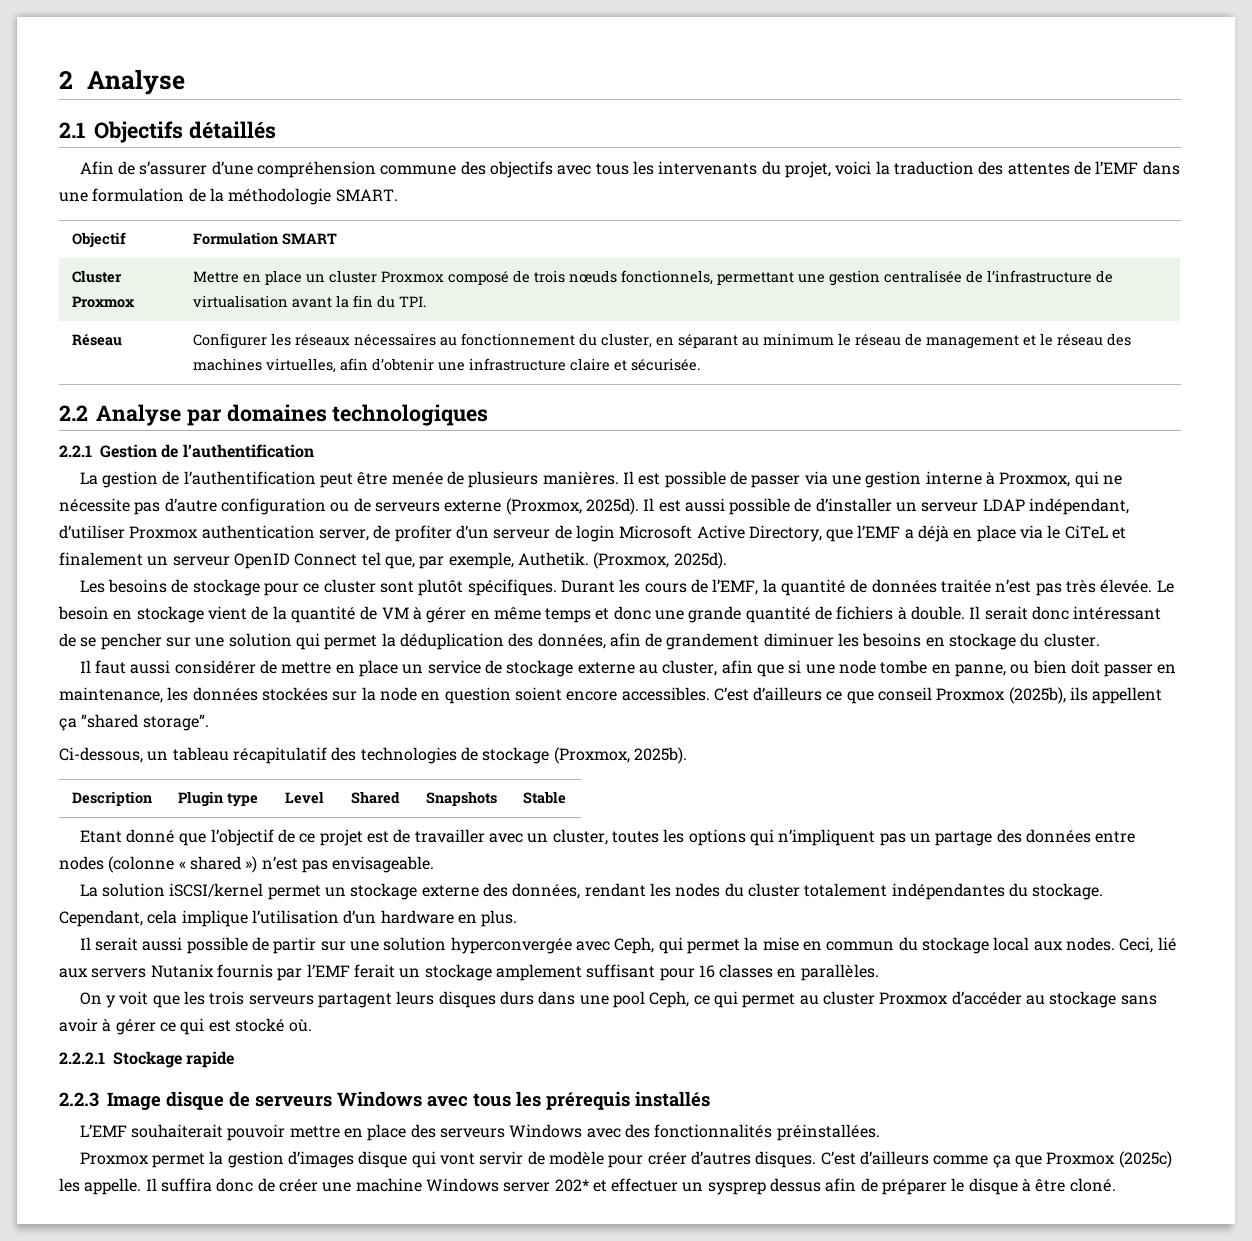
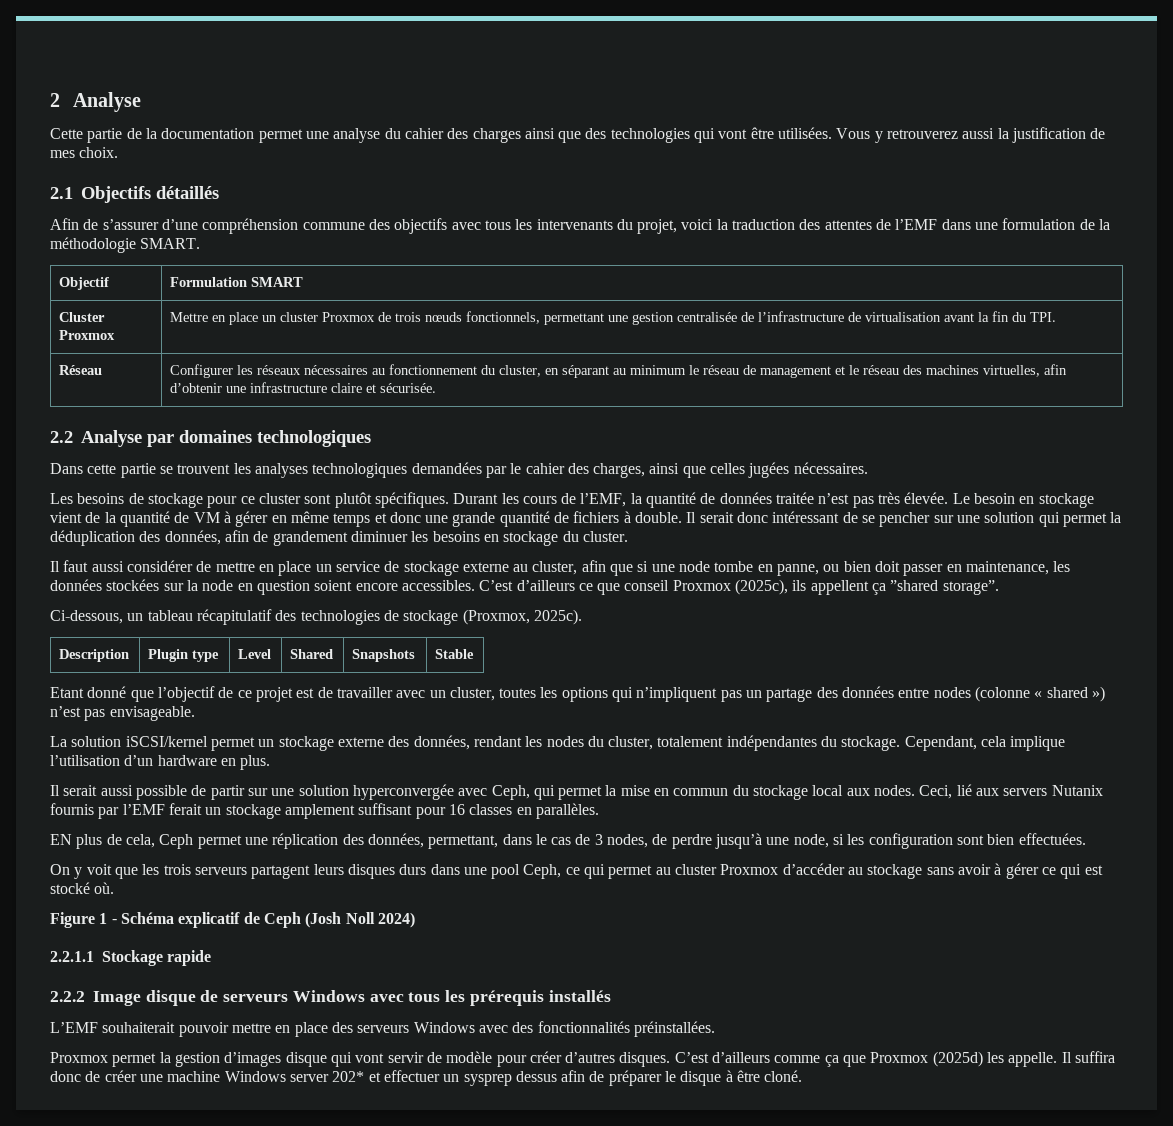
(185, 82) none -> [50,127,1106,143] [50,147,119,158] // Cette partie de la documentation permet une analyse du cahier des charges ainsi que des technologies qui vont être utilisées. Vous y retrouverez aussi la justification de mes choix.
[447,271,509,285] composé -> (376, 317) none
[59,444,314,458] [79,471,1122,488] [59,498,1130,515] [59,525,1127,542] [59,552,727,569] 2.2.1 Gestion de l’authentification // La gestion de l’authentification peut être menée de plusieurs manières. Il est possible de passer via une gestion interne à Proxmox, qui ne nécessite pas d’autre configuration ou de serveurs externe (Proxmox, 2025d). Il est aussi possible de d’installer un serveur LDAP indépendant, d’utiliser Proxmox authentication server, de profiter d’un serveur de login Microsoft Active Directory, que l’EMF a déjà en place via le CiTeL et finalement un serveur OpenID Connect tel que, par exemple, Authetik. (Proxmox, 2025d). -> [50,462,868,478] Dans cette partie se trouvent les analyses technologiques demandées par le cahier des charges, ainsi que celles jugées nécessaires.
[1008,687,1066,704] (2025b), -> [735,579,789,595] (2025c),
[633,747,687,764] 2025b). -> [533,609,582,625] 2025c).
[747,883,800,897] cluster -> [608,736,654,750] cluster,
(879, 972) none -> [50,833,1086,849] // EN plus de cela, Ceph permet une réplication des données, permettant, dans le cas de 3 nodes, de perdre jusqu’à une node, si les configuration sont bien effectuées.
[59,1052,105,1064] 2.2.2.1 -> [50,912,415,928] [50,951,94,962] Figure 1 - Schéma explicatif de Ceph (Josh Noll 2024) // 2.2.1.1
[59,1092,99,1107] 2.2.3 -> [50,991,85,1002] 2.2.2
[1118,1151,1172,1168] (2025c) -> [932,1051,983,1067] (2025d)

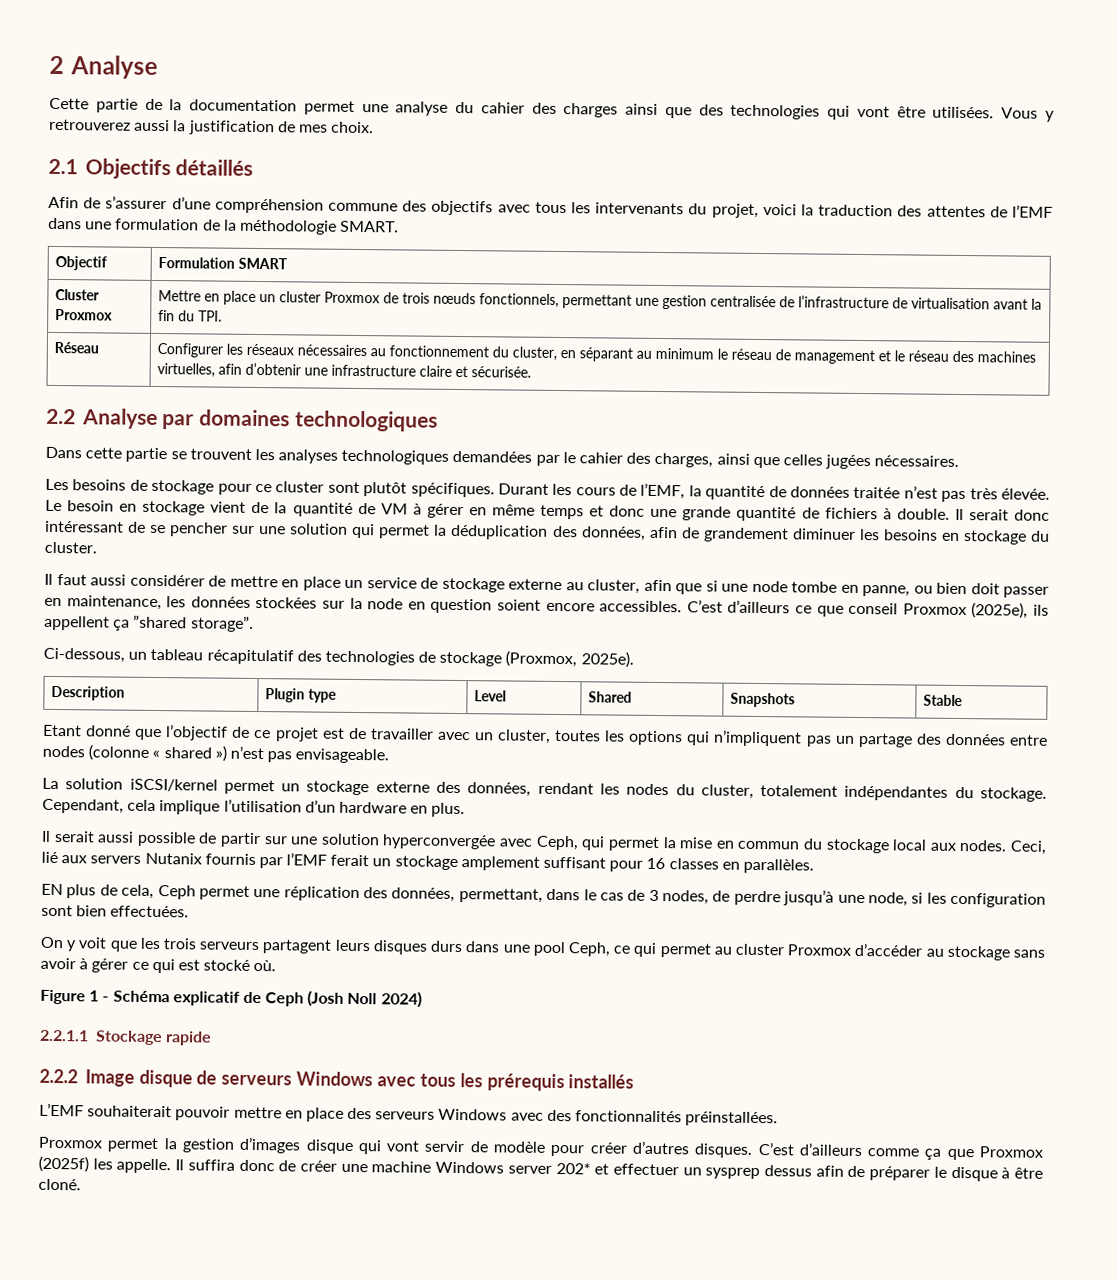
[735,579,789,595] (2025c), -> [971,602,1029,619] (2025e),
[533,609,582,625] 2025c). -> [580,651,634,668] 2025e).
[932,1051,983,1067] (2025d) -> [38,1155,89,1173] (2025f)

